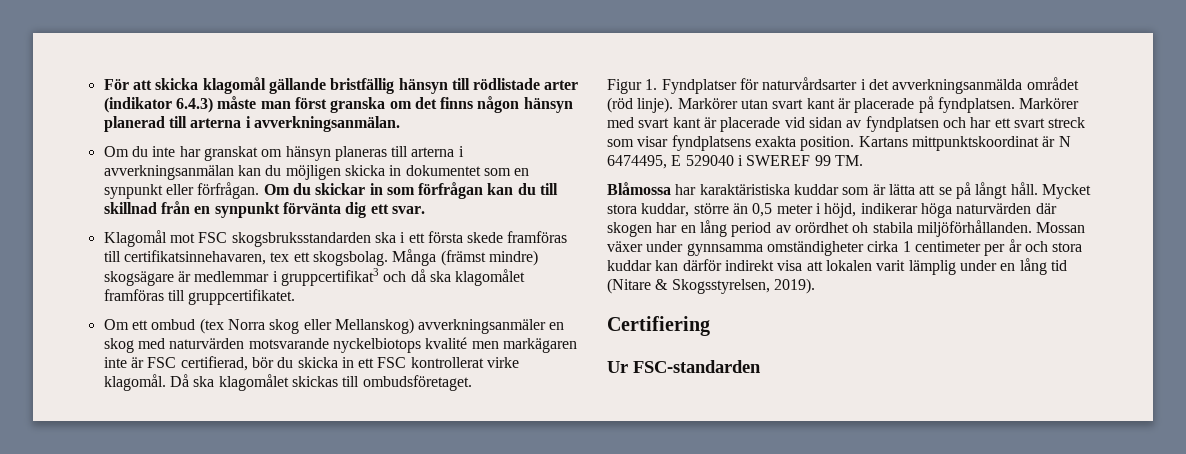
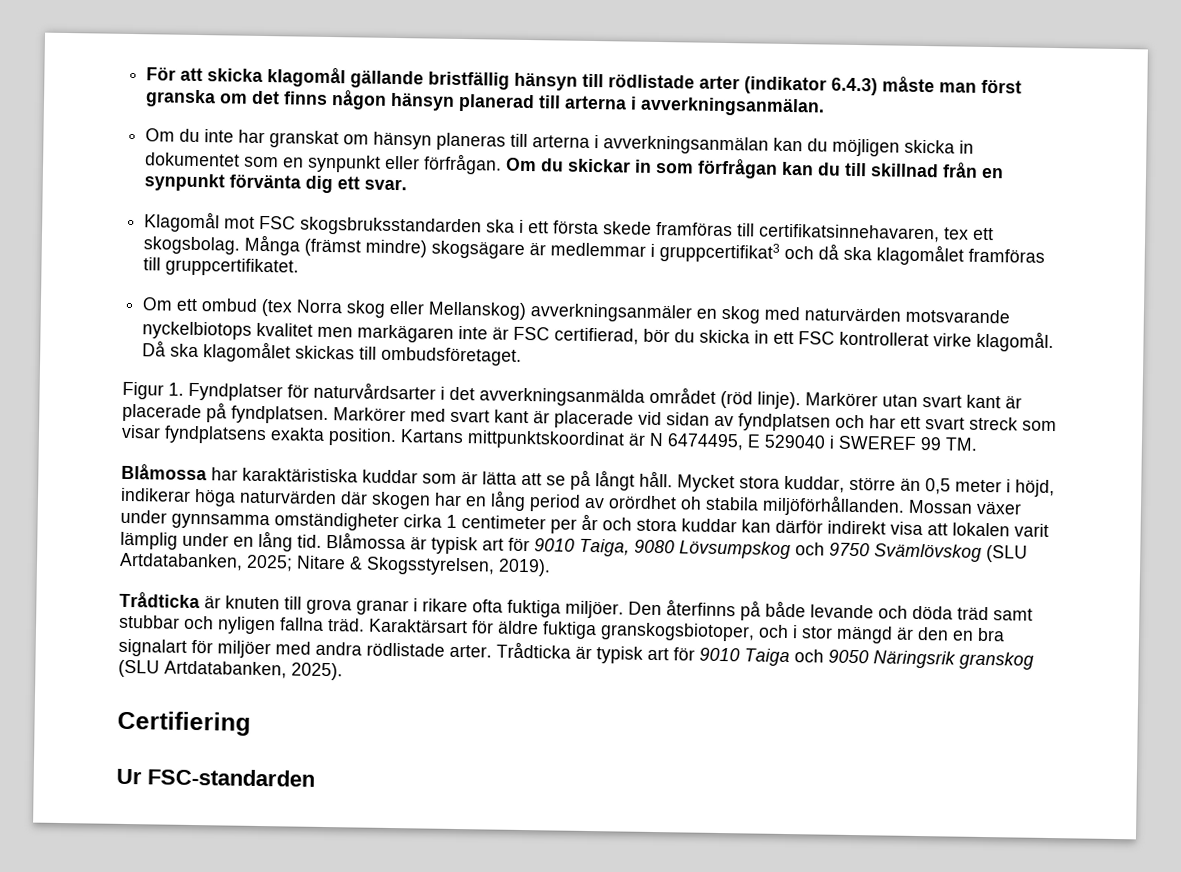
[425,337,468,349] kvalité -> [256,322,314,337] kvalitet
[1050,260,1067,271] [607,278,815,294] tid (Nitare & Skogsstyrelsen, 2019). -> [297,532,1028,563] [119,552,551,577] [119,591,1033,621] [119,614,1005,644] [118,638,1034,670] [118,659,343,681] tid. Blåmossa är typisk art för 9010 Taiga, 9080 Lövsumpskog och 9750 Svämlövskog (SLU Artdatabanken, 2025; Nitare & Skogsstyrelsen, 2019). // Trådticka är knuten till grova granar i rikare ofta fuktiga miljöer. Den återfinns på både levande och döda träd samt stubbar och nyligen fallna träd. Karaktärsart för äldre fuktiga granskogsbiotoper, och i stor mängd är den en bra signalart för miljöer med andra rödlistade arter. Trådticka är typisk art för 9010 Taiga och 9050 Näringsrik granskog (SLU Artdatabanken, 2025).

